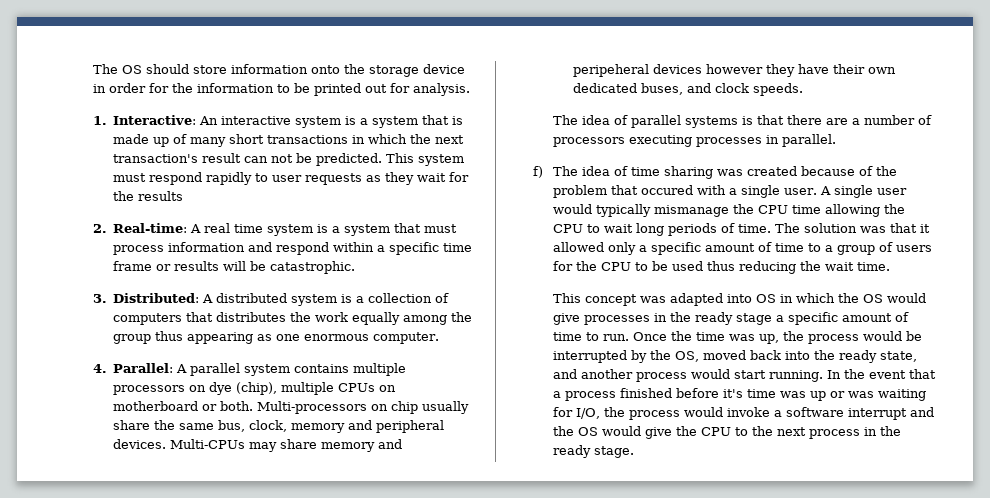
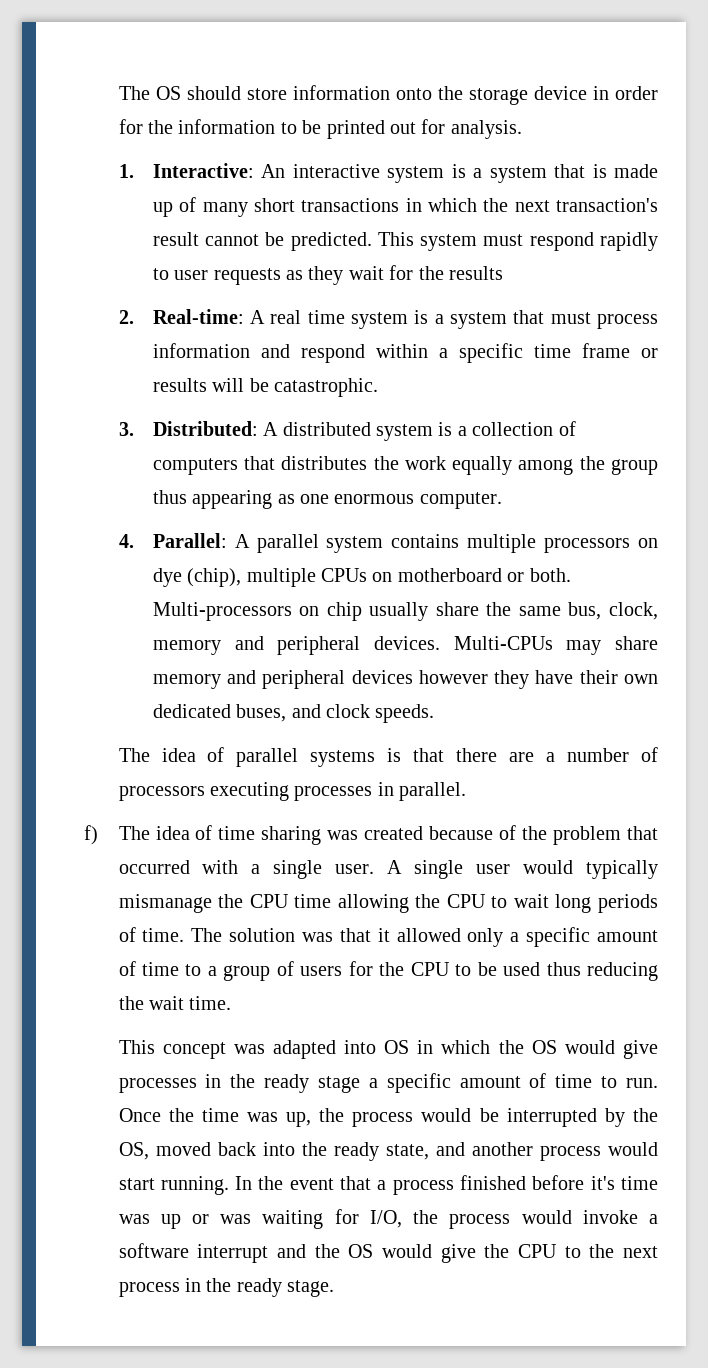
[244,154,294,163] can not -> [205,234,260,246] cannot
[573,64,650,77] peripeheral -> [262,670,346,689] peripheral
[640,185,693,195] occured -> [118,860,190,874] occurred

